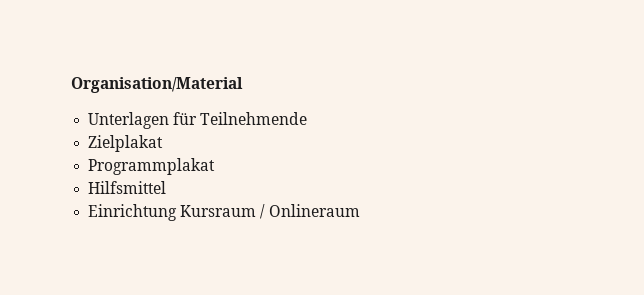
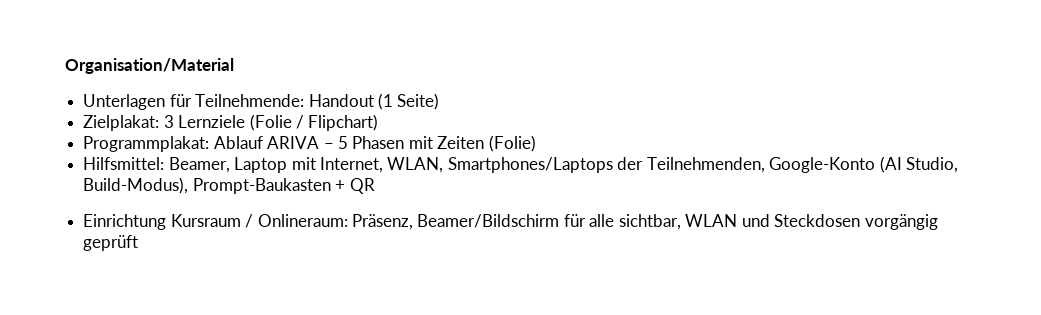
[200,112,308,125] [88,135,164,152] [88,158,216,175] [88,181,167,194] [88,204,360,221] Teilnehmende // Zielplakat // Programmplakat // Hilfsmittel // Einrichtung Kursraum / Onlineraum -> [195,93,440,110] [83,114,379,131] [83,135,536,152] [83,156,959,173] [83,177,375,194] [83,214,938,230] [83,235,139,251] Teilnehmende: Handout (1 Seite) // Zielplakat: 3 Lernziele (Folie / Flipchart) // Programmplakat: Ablauf ARIVA – 5 Phasen mit Zeiten (Folie) // Hilfsmittel: Beamer, Laptop mit Internet, WLAN, Smartphones/Laptops der Teilnehmenden, Google-Konto (AI Studio, Build-Modus), Prompt-Baukasten + QR // Einrichtung Kursraum / Onlineraum: Präsenz, Beamer/Bildschirm für alle sichtbar, WLAN und Steckdosen vorgängig geprüft

